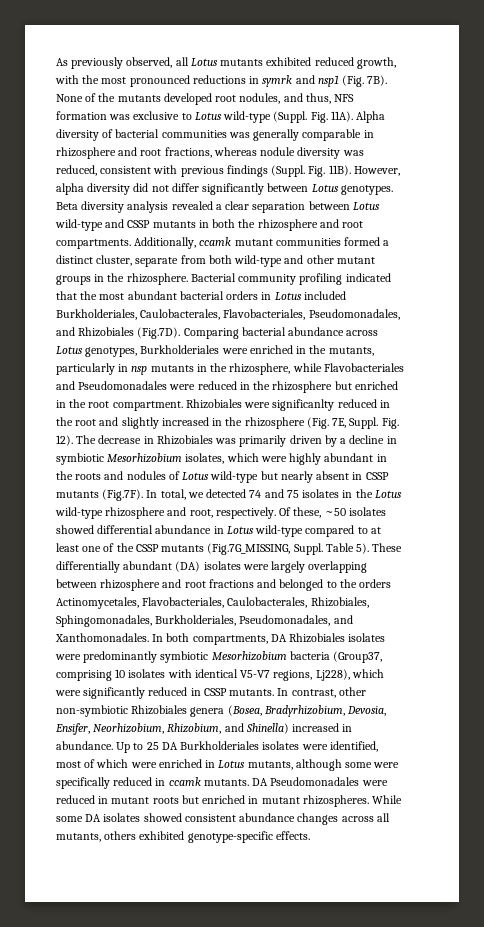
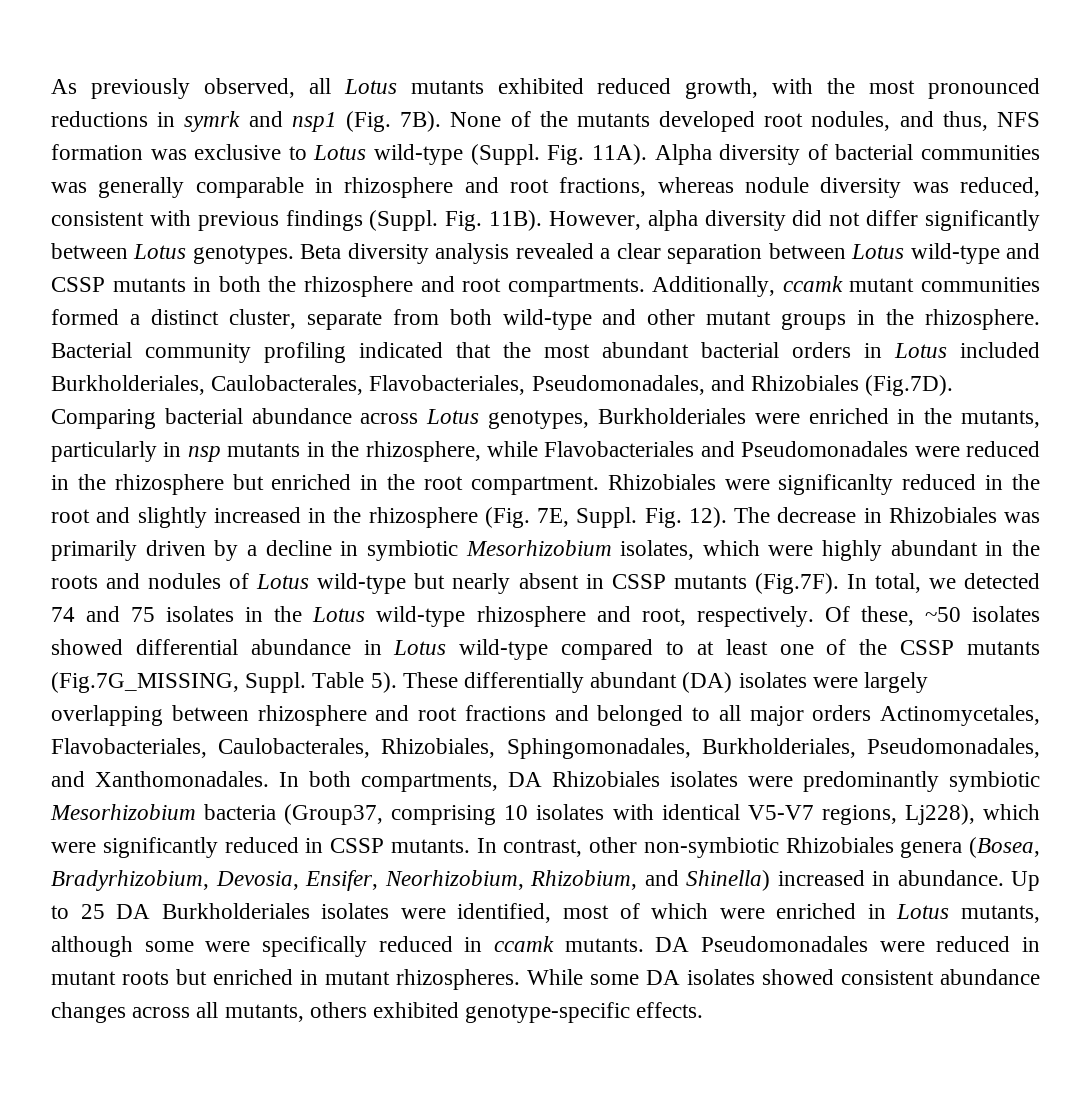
[339,579,357,588] the -> [718,705,804,726] all major

